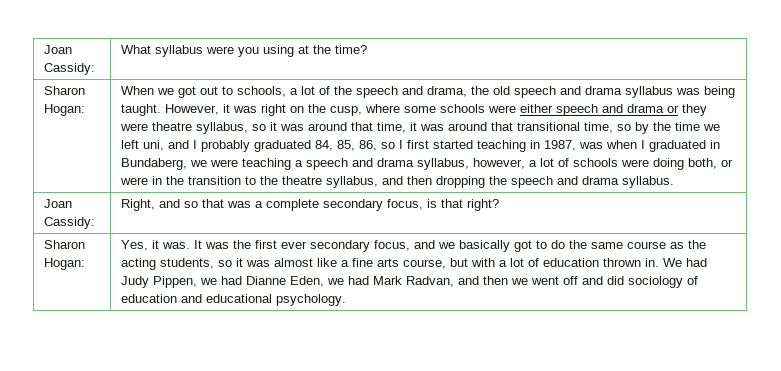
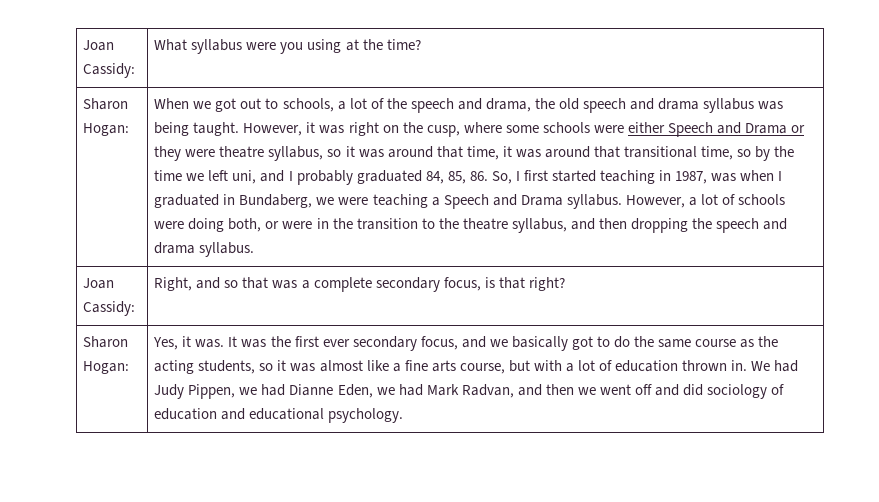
[555,104,664,116] speech and drama -> [667,122,788,137] Speech and Drama
[358,140,395,151] 86, so -> [469,171,512,184] 86. So,
[305,158,525,170] speech and drama syllabus, however, -> [443,194,685,209] Speech and Drama syllabus. However,

